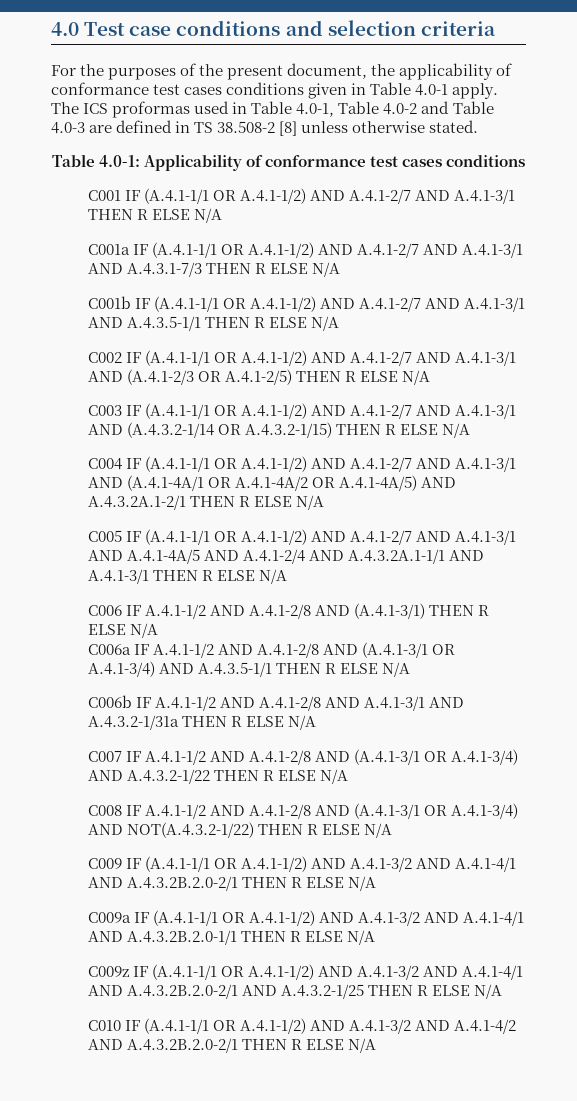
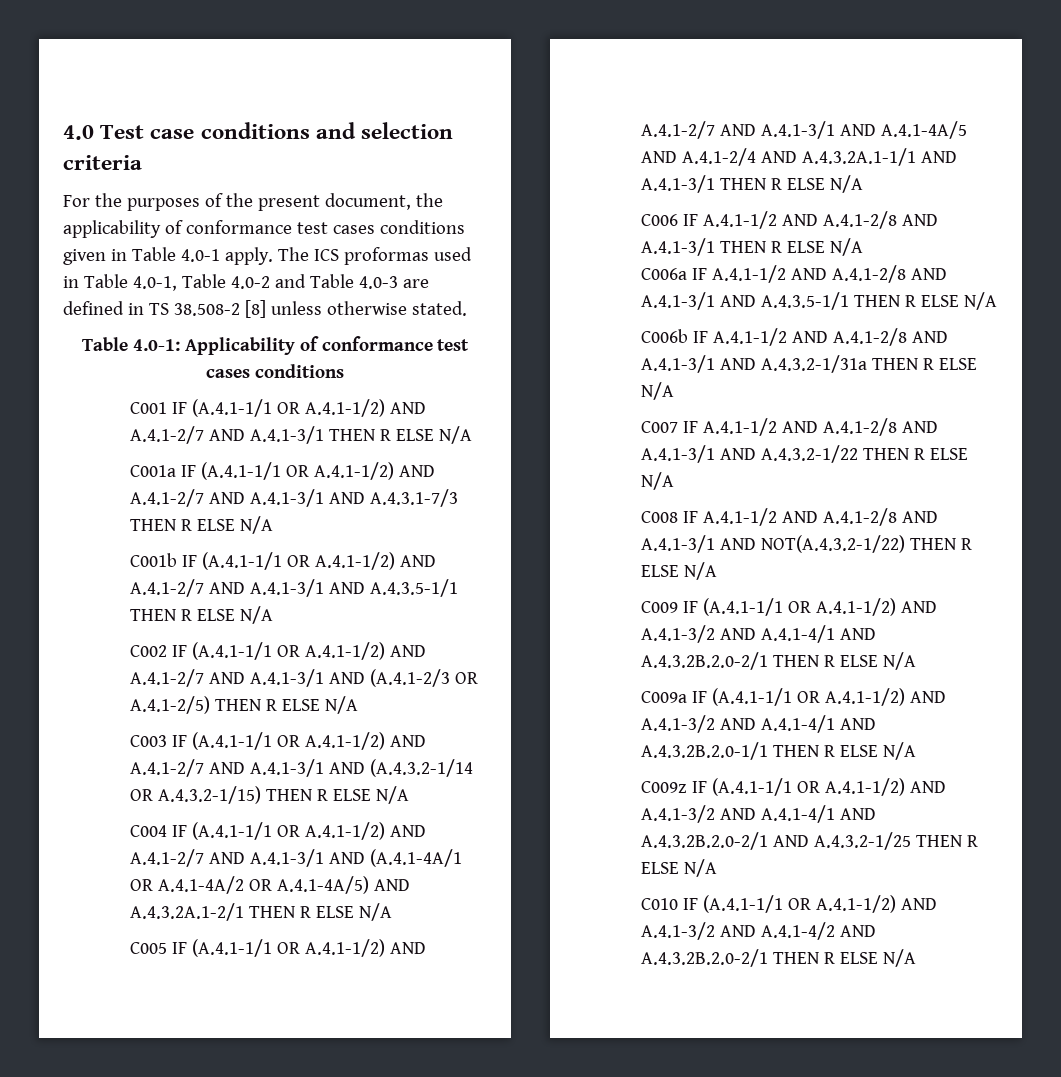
[353,603,425,619] (A.4.1-3/1) -> [641,238,716,256] A.4.1-3/1
[361,642,455,658] [87,661,155,677] (A.4.1-3/1 OR A.4.1-3/4) -> [641,292,716,310] A.4.1-3/1
[353,749,519,765] (A.4.1-3/1 OR A.4.1-3/4) -> [641,445,716,463] A.4.1-3/1
[353,803,519,819] (A.4.1-3/1 OR A.4.1-3/4) -> [641,535,716,553] A.4.1-3/1

